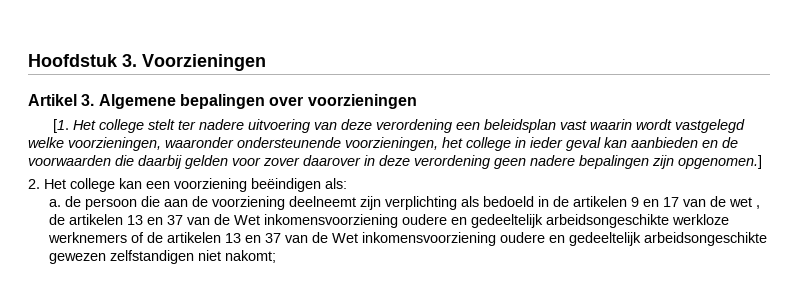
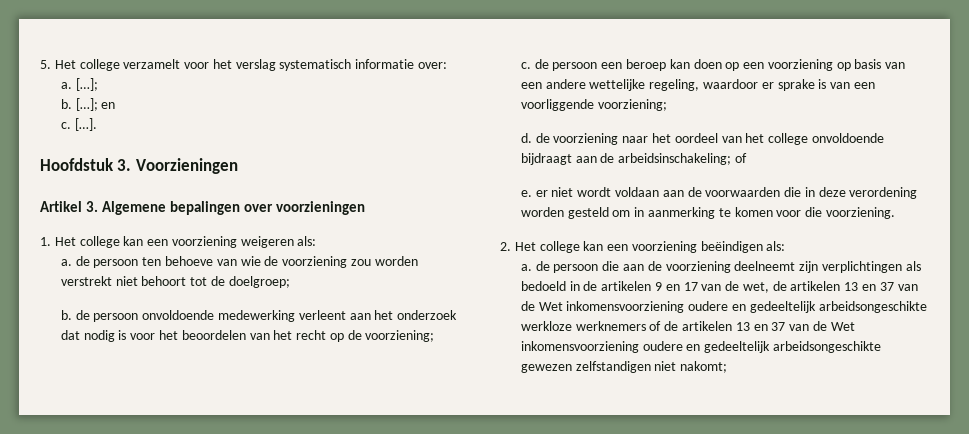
(28, 60) none -> [40,59,448,71] [60,78,98,91] [60,98,116,111] [60,118,97,131] 5. Het college verzamelt voor het verslag systematisch informatie over: // a. […]; // b. […]; en // c. […]. //
[52,119,745,133] [28,137,738,151] [28,155,762,169] [1. Het college stelt ter nadere uitvoering van deze verordening een beleidsplan vast waarin wordt vastgelegd welke voorzieningen, waaronder ondersteunende voorzieningen, het college in ieder geval kan aanbieden en de voorwaarden die daarbij gelden voor zover daarover in deze verordening geen nadere bepalingen zijn opgenomen.] -> [40,236,317,248] [60,256,418,268] [60,276,290,288] [60,310,458,322] [60,330,435,342] [520,59,906,71] [520,79,875,91] [520,99,667,111] [520,133,884,145] [520,153,748,165] [520,187,918,199] [520,207,895,219] 1. Het college kan een voorziening weigeren als: // a. de persoon ten behoeve van wie de voorziening zou worden verstrekt niet behoort tot de doelgroep; // b. de persoon onvoldoende medewerking verleent aan het onderzoek dat nodig is voor het beoordelen van het recht op de voorziening; // c. de persoon een beroep kan doen op een voorziening op basis van een andere wettelijke regeling, waardoor er sprake is van een voorliggende voorziening; // d. de voorziening naar het oordeel van het college onvoldoende bijdraagt aan de arbeidsinschakeling; of // e. er niet wordt voldaan aan de voorwaarden die in deze verordening worden gesteld om in aanmerking te komen voor die voorziening.
[384,196,457,210] verplichting -> [821,261,902,273] verplichtingen
[728,197,760,209] wet , -> [742,282,769,293] wet,

